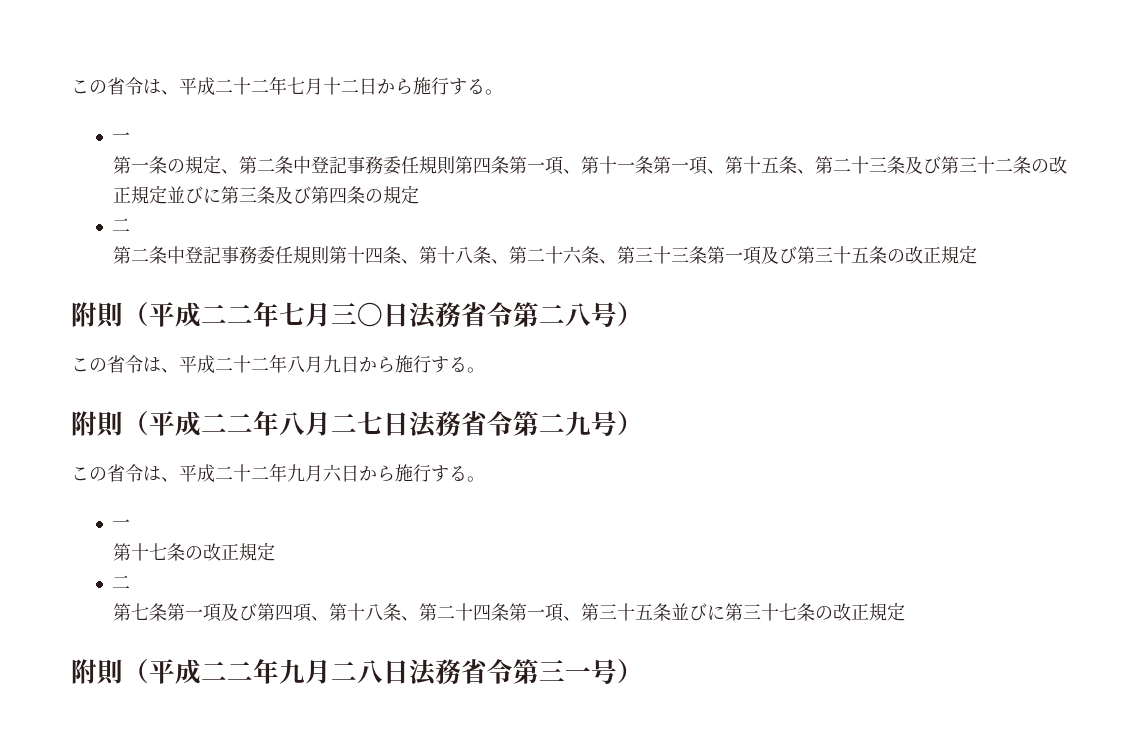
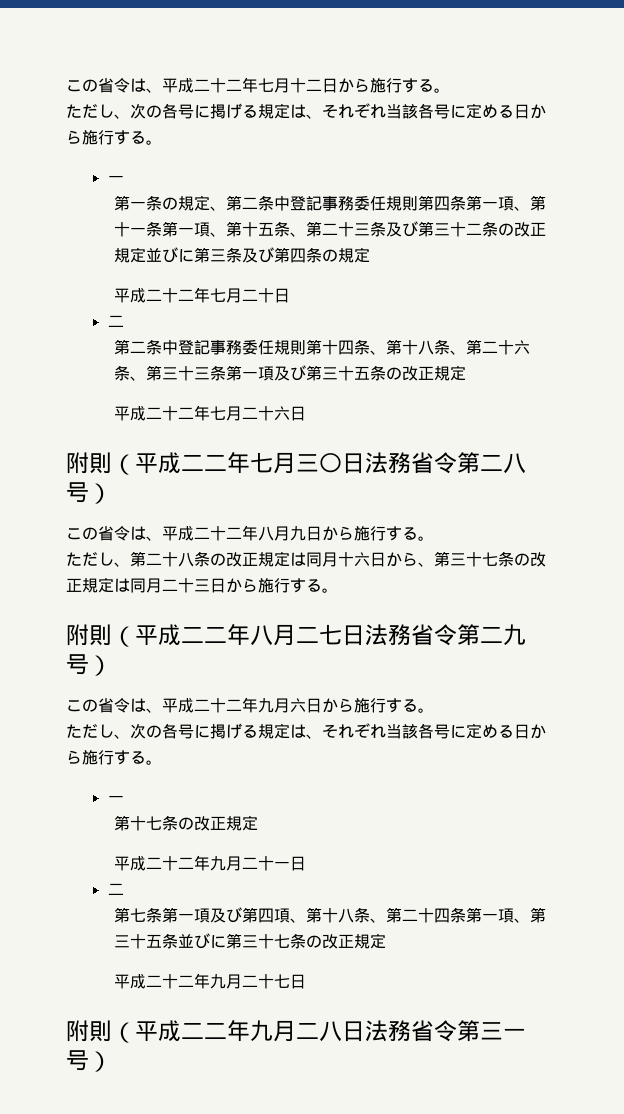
(503, 92) none -> [66,103,546,119] [66,130,162,145] // ただし、次の各号に掲げる規定は、それぞれ当該各号に定める日から施行する。
(420, 194) none -> [113,287,290,303] // 平成二十二年七月二十日
(978, 254) none -> [113,405,306,421] // 平成二十二年七月二十六日
(485, 370) none -> [66,551,546,567] [66,577,338,593] // ただし、第二十八条の改正規定は同月十六日から、第三十七条の改正規定は同月二十三日から施行する。
(485, 479) none -> [66,723,546,739] [66,750,162,765] // ただし、次の各号に掲げる規定は、それぞれ当該各号に定める日から施行する。
(276, 551) none -> [113,855,306,871] // 平成二十二年九月二十一日
(906, 611) none -> [113,973,306,989] // 平成二十二年九月二十七日

